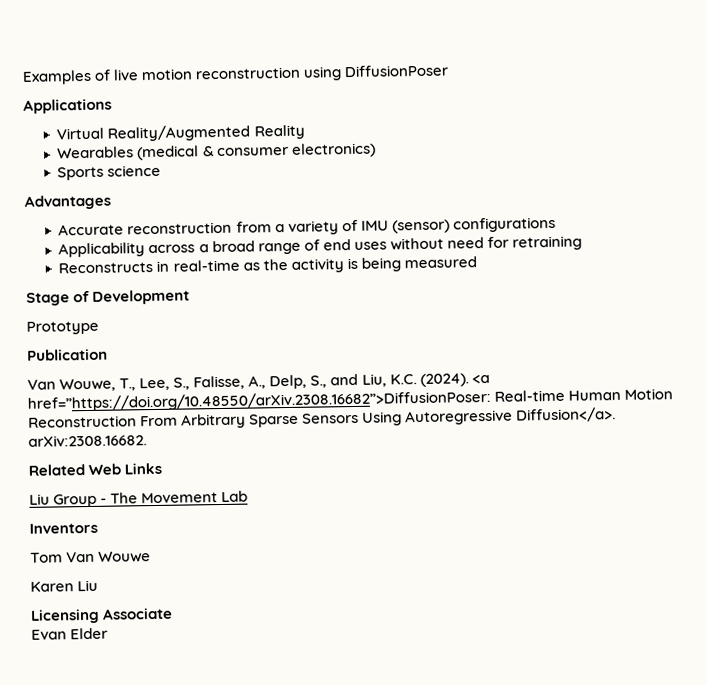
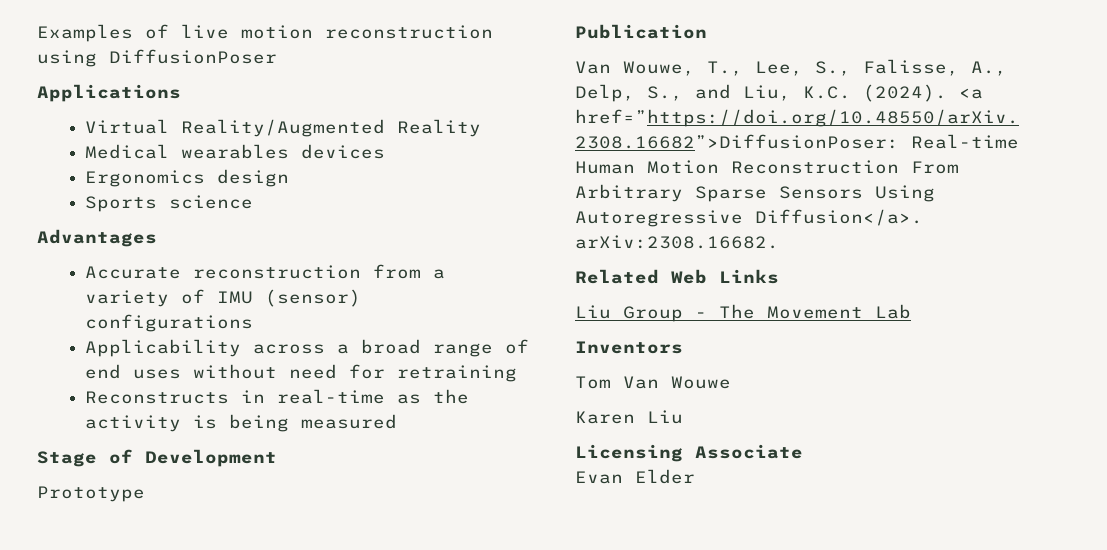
[57,142,376,161] Wearables (medical & consumer electronics) -> [84,144,385,159] [84,169,289,187] Medical wearables devices // Ergonomics design

